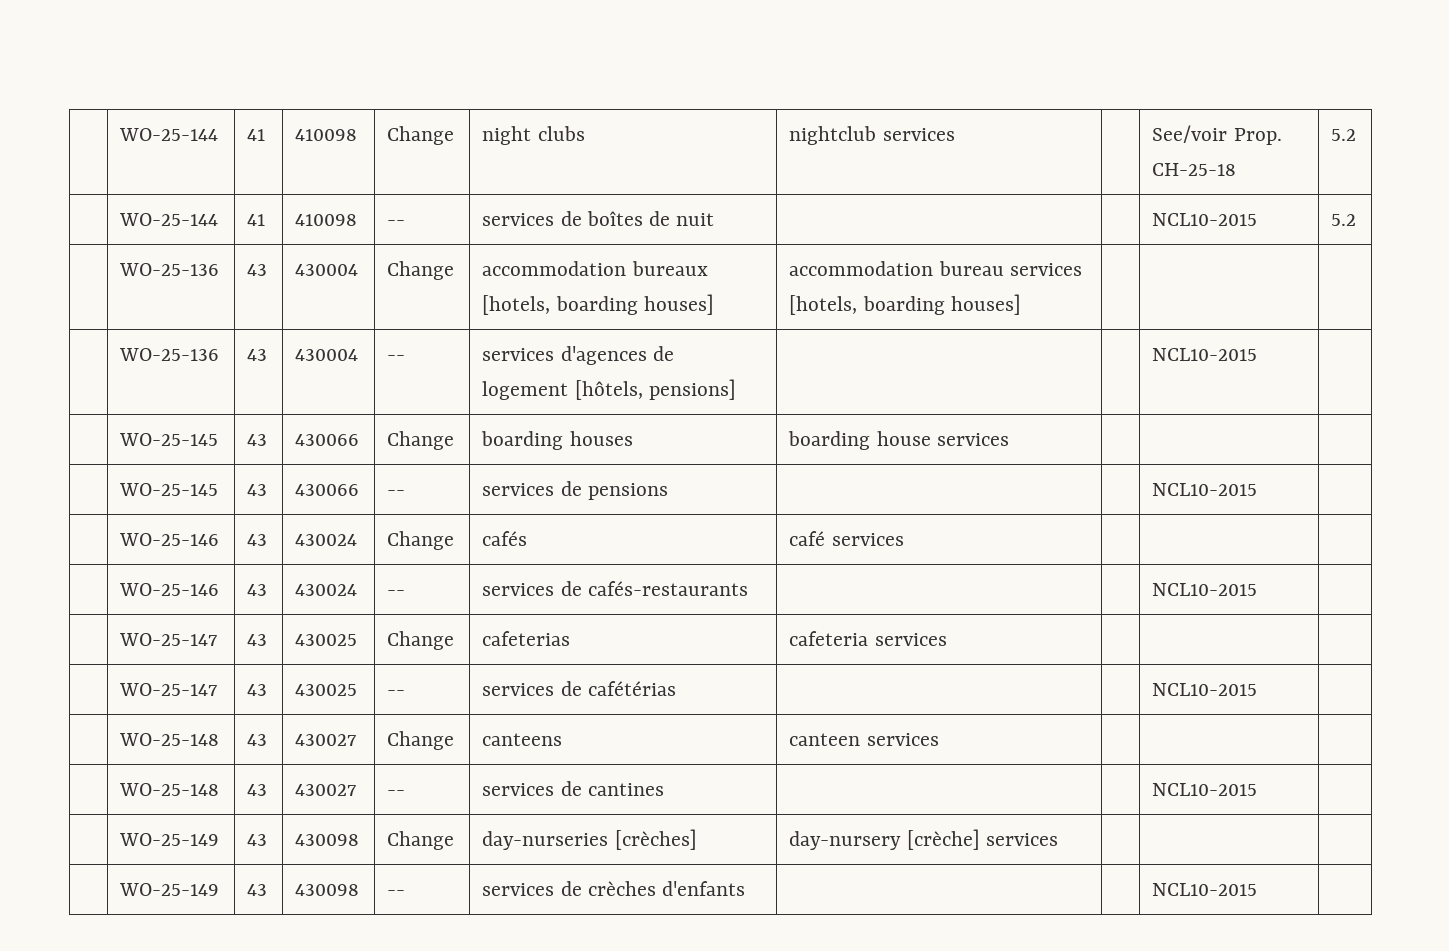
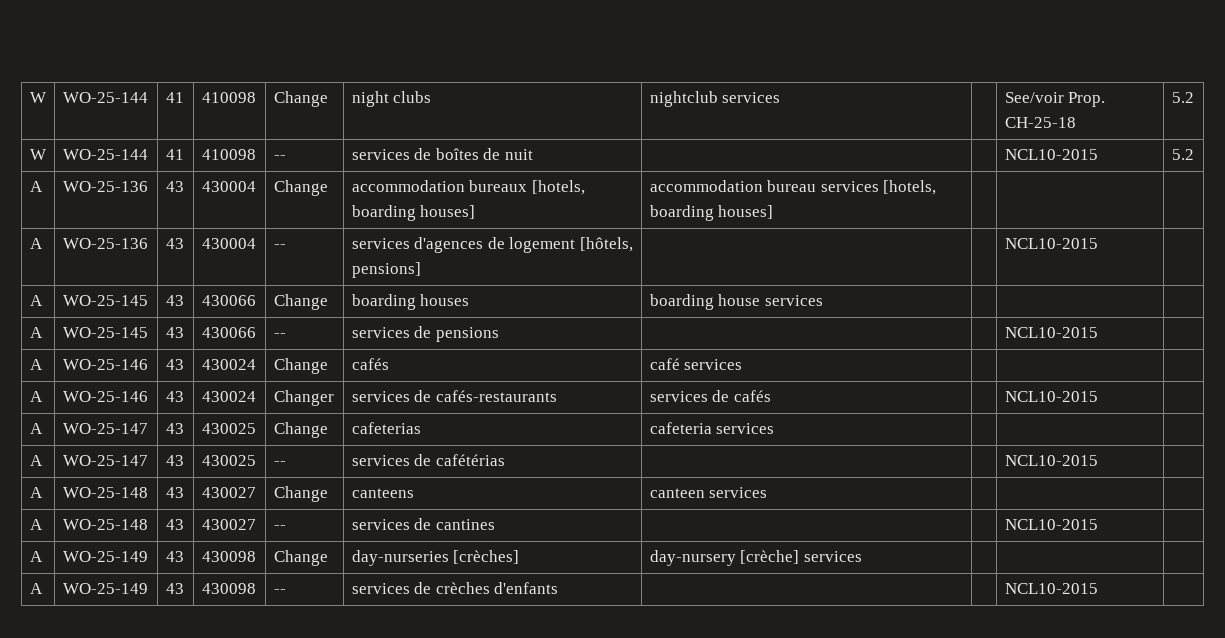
(119, 134) none -> [29,92,47,103] W
(1357, 135) none -> [29,149,47,160] W
(1357, 220) none -> [29,181,43,192] A
(1021, 304) none -> [29,238,43,249] A
(1258, 354) none -> [29,295,43,306] A
(1009, 439) none -> [29,327,43,338] A
(1258, 489) none -> [29,359,43,370] A
[119,583,220,596] [247,584,268,596] [295,584,358,596] [387,590,406,596] | WO-25-146 | 43 | 430024 | -- -> [29,391,43,402] [62,391,148,402] [165,391,184,402] [201,391,256,402] [273,390,334,406] A | WO-25-146 | 43 | 430024 | Changer
[1152,583,1258,596] | | NCL10-2015 | // -> [649,390,771,402] [1004,391,1098,402] [29,423,43,434] services de cafés | | NCL10-2015 | // A
(947, 639) none -> [29,455,43,466] A
(1258, 689) none -> [29,487,43,498] A
(939, 739) none -> [29,519,43,530] A
(1258, 789) none -> [29,551,43,562] A
(1058, 839) none -> [29,583,43,594] A

